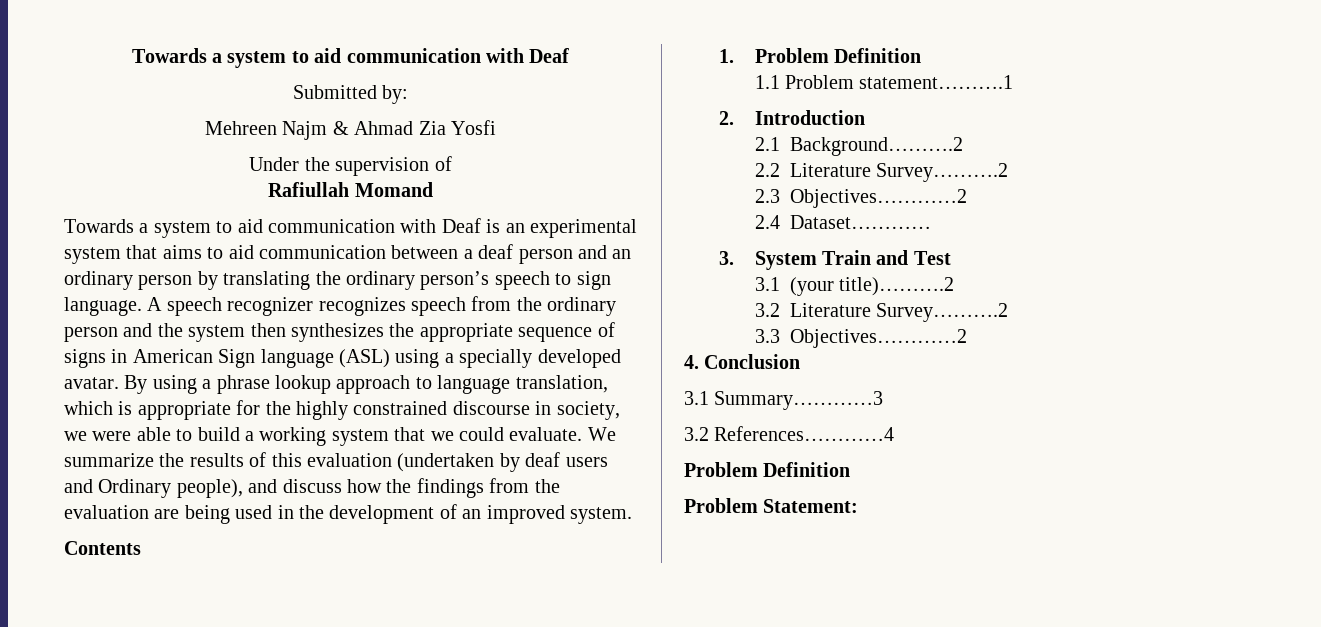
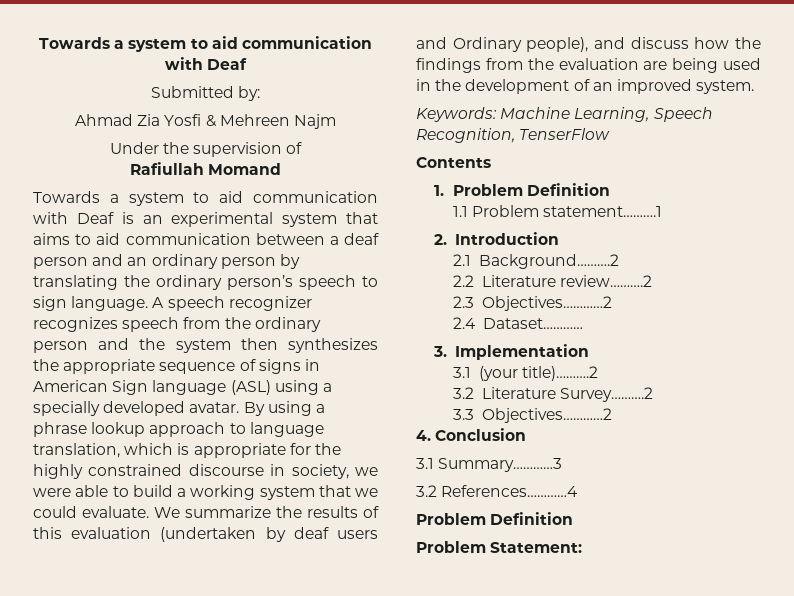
[205,121,349,140] Mehreen Najm & -> (261, 93) none
(496, 127) none -> [205,114,336,129] & Mehreen Najm
(632, 515) none -> [416,107,713,122] [416,128,611,143] // Keywords: Machine Learning, Speech Recognition, TenserFlow
[876,163,1009,182] Survey……….2 -> [559,275,652,287] review……….2
[754,250,951,270] System Train and Test -> [455,344,590,360] Implementation

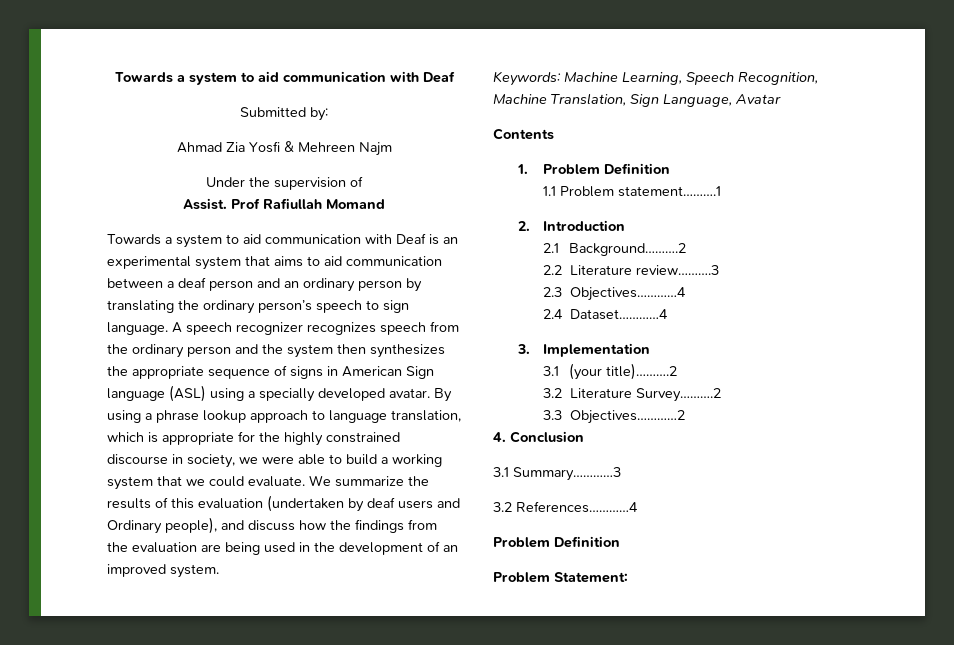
(303, 148) none -> [183,198,260,210] Assist. Prof
[519,128,611,140] TenserFlow -> [493,93,781,107] Machine Translation, Sign Language, Avatar
[559,275,652,287] review……….2 -> [635,265,719,275] review……….3
[481,296,612,311] Objectives…………2 -> [569,287,686,301] Objectives…………4
[482,318,583,329] Dataset………… -> [569,309,668,320] Dataset…………4

